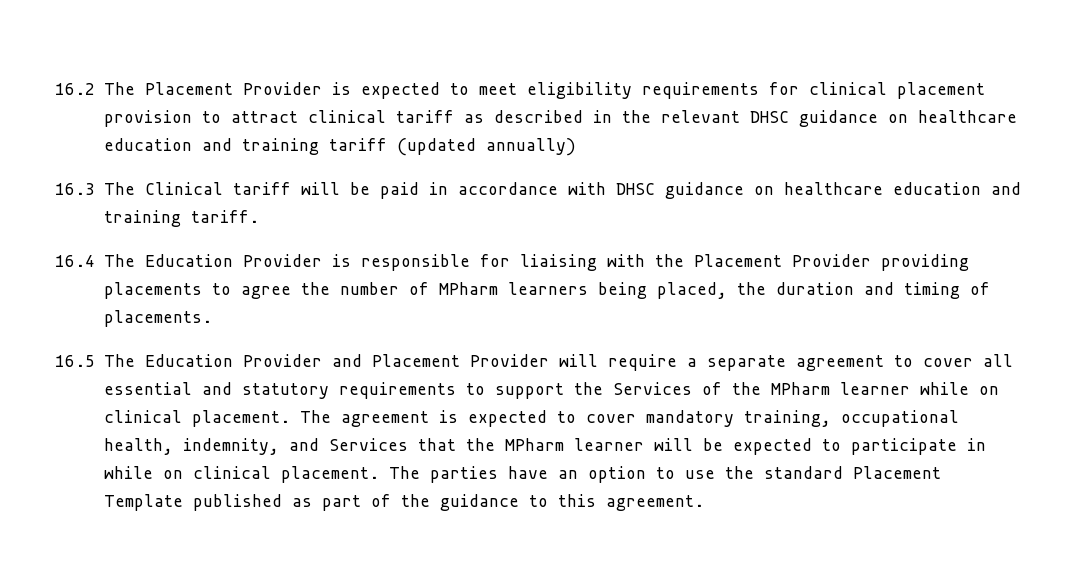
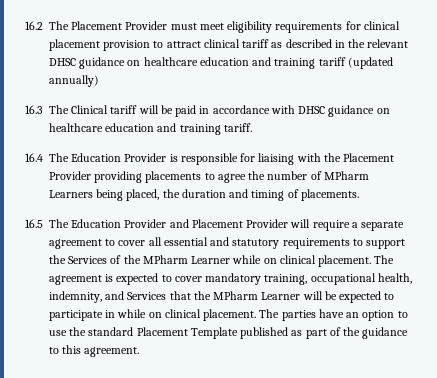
[331,82,469,99] is expected to -> [170,23,197,30] must
[507,282,588,295] learners -> [49,190,93,198] Learners
[839,382,910,395] learner -> [191,256,231,264] Learner
[573,438,644,451] learner -> [261,292,301,300] Learner

